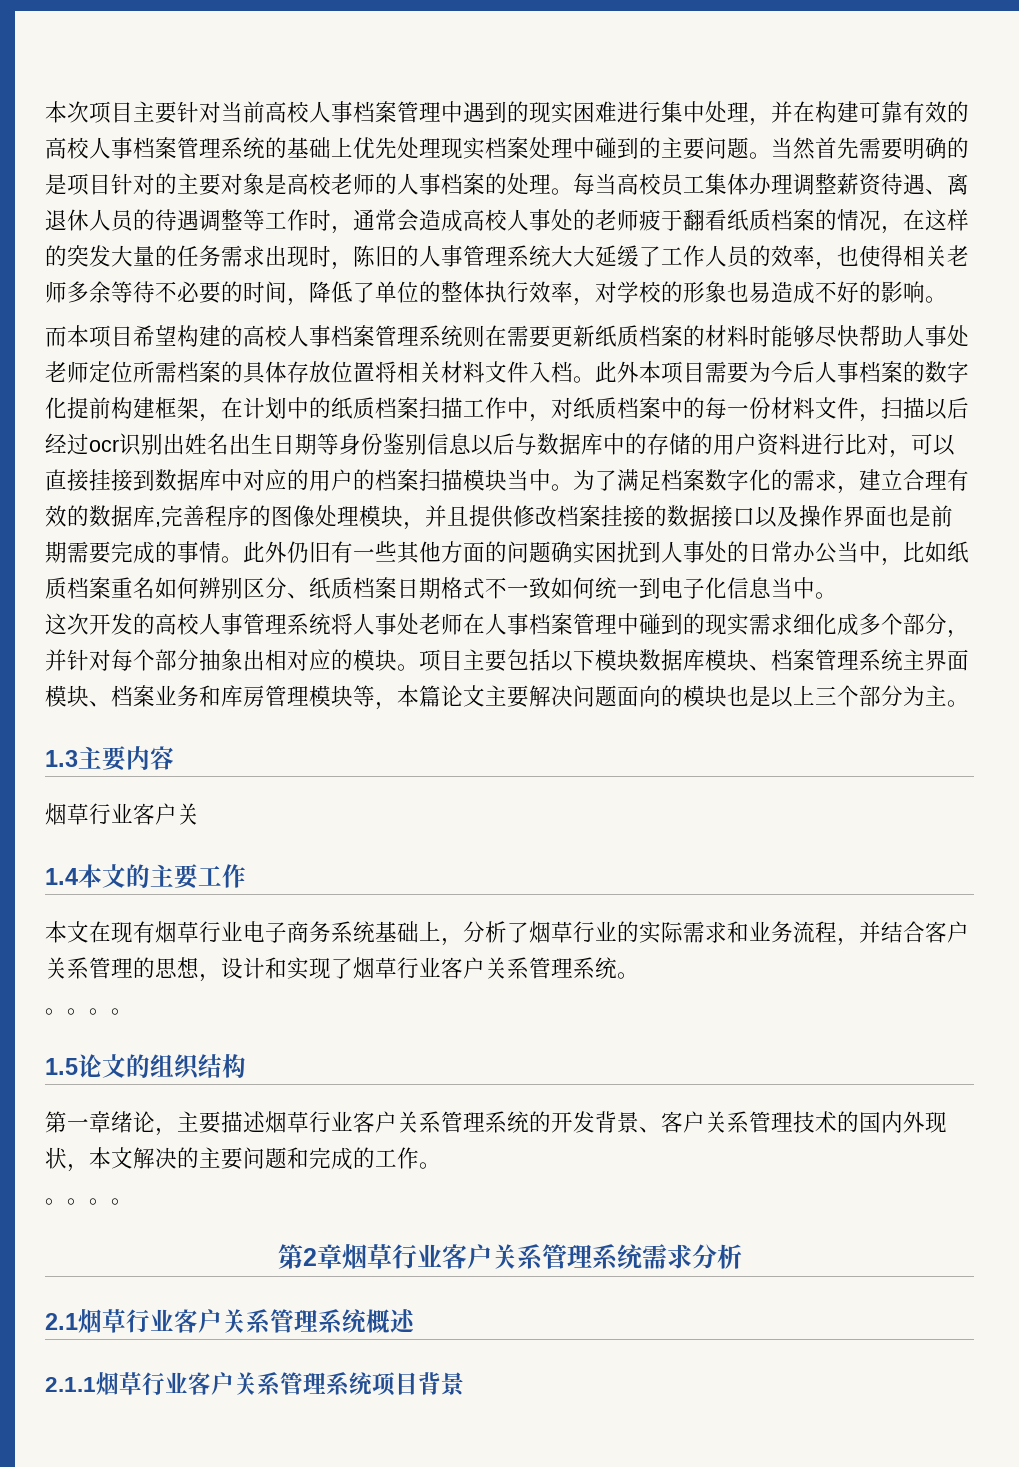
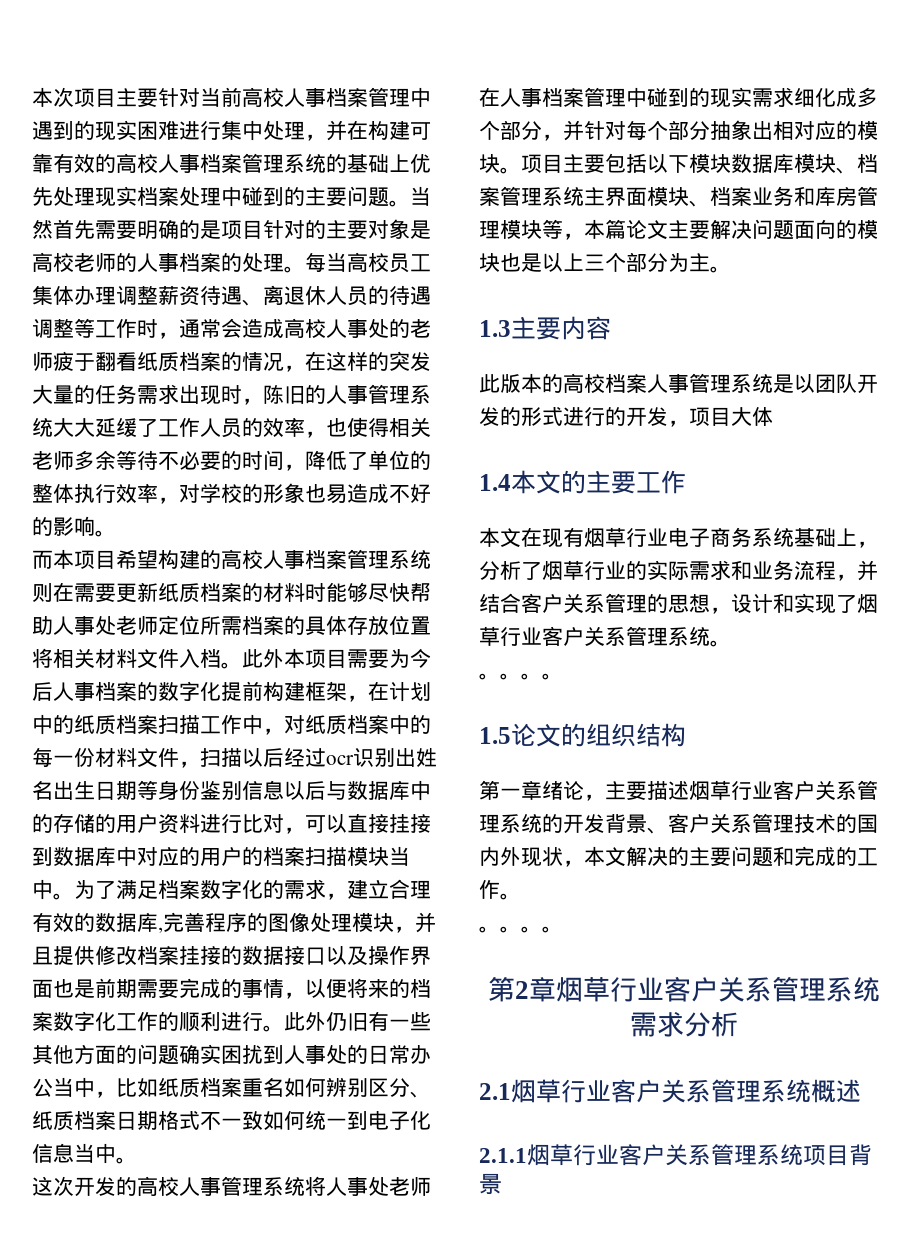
(221, 552) none -> [284,978,431,999] [32,1011,263,1031] ，以便将来的档案数字化工作的顺利进行
[45,803,199,825] 烟草行业客户关 -> [479,373,878,394] [479,407,773,427] 此版本的高校档案人事管理系统是以团队开发的形式进行的开发，项目大体

